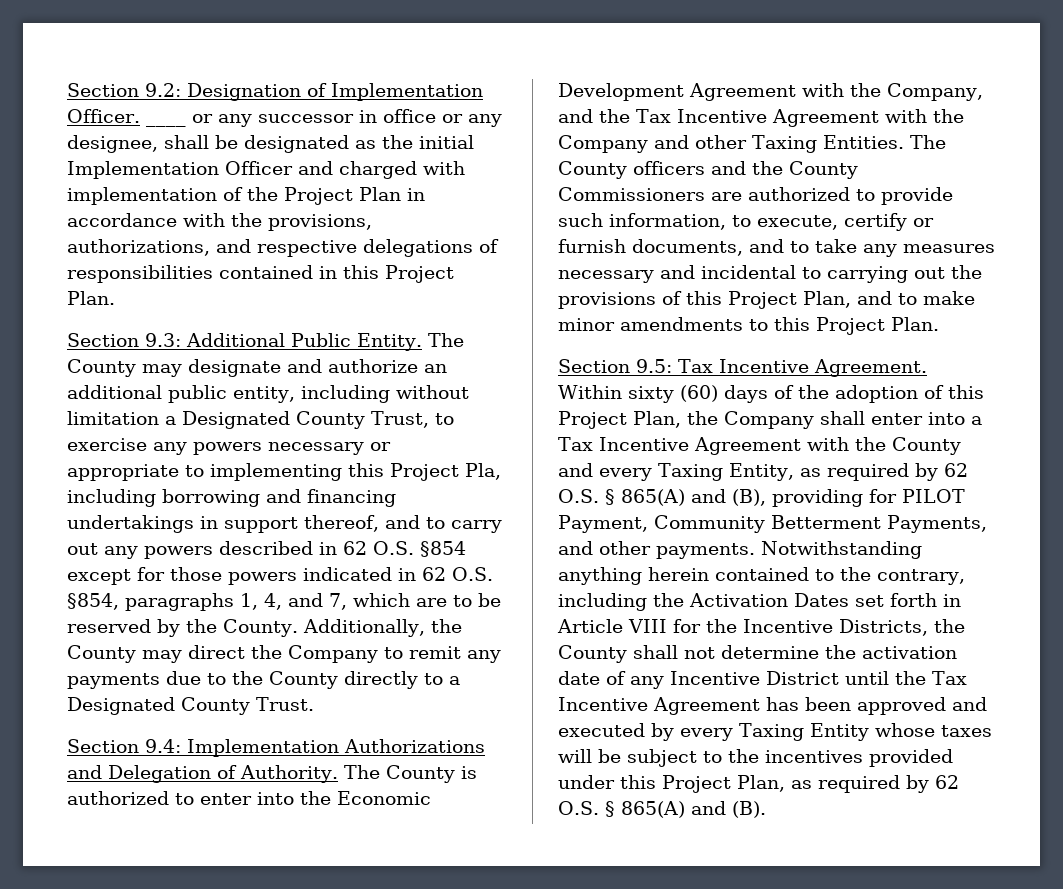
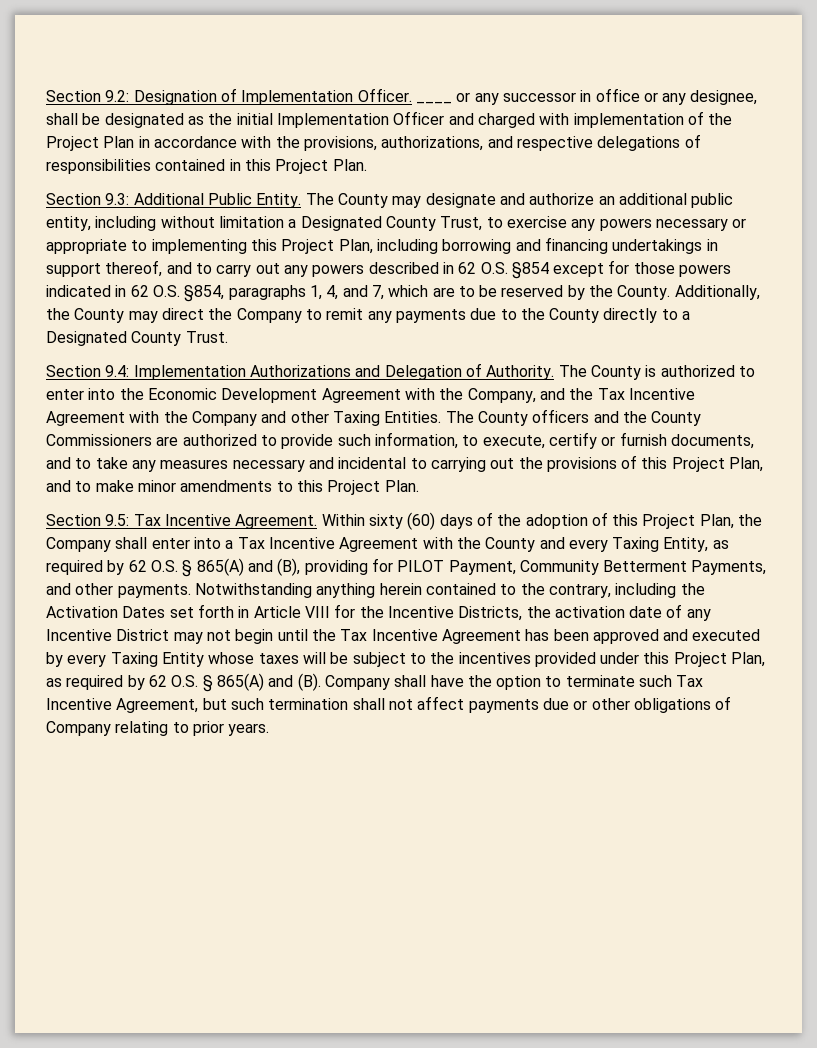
[465,463,501,480] Pla, -> [338,239,373,254] Plan,
[558,645,856,663] County shall not determine the -> (551, 612) none
(839, 678) none -> [173,629,274,644] may not begin
(766, 809) none -> [324,675,704,690] [46,696,732,713] [46,721,270,736] Company shall have the option to terminate such Tax Incentive Agreement, but such termination shall not affect payments due or other obligations of Company relating to prior years.

